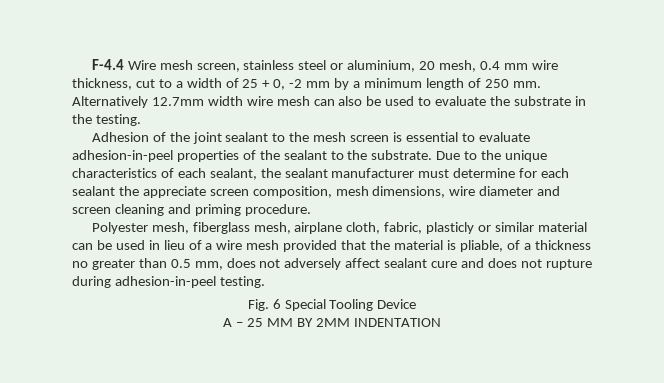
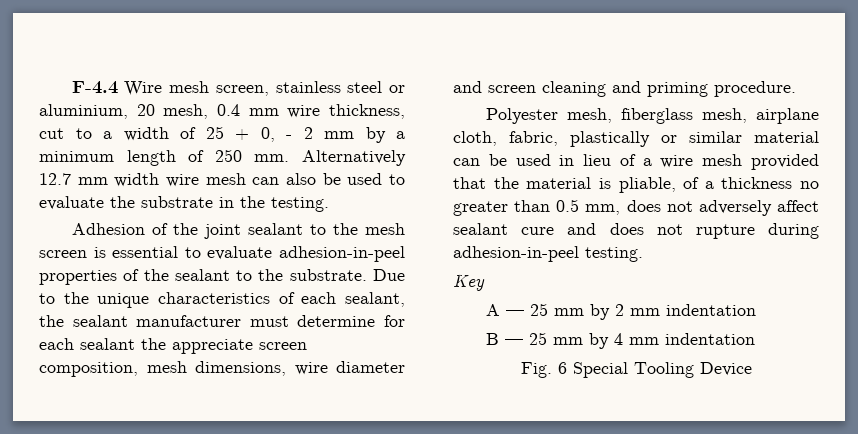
[289,79,303,88] -2 -> [286,127,313,139] - 2
[151,97,204,106] 12.7mm -> [39,173,108,185] 12.7 mm
[426,222,475,234] plasticly -> [570,131,650,147] plastically
(265, 282) none -> [453,274,485,291] [485,303,756,320] [485,332,755,349] // Key // A — 25 mm by 2 mm indentation // B — 25 mm by 4 mm indentation
[223,318,441,327] // A – 25 MM BY 2MM INDENTATION -> (752, 369) none

